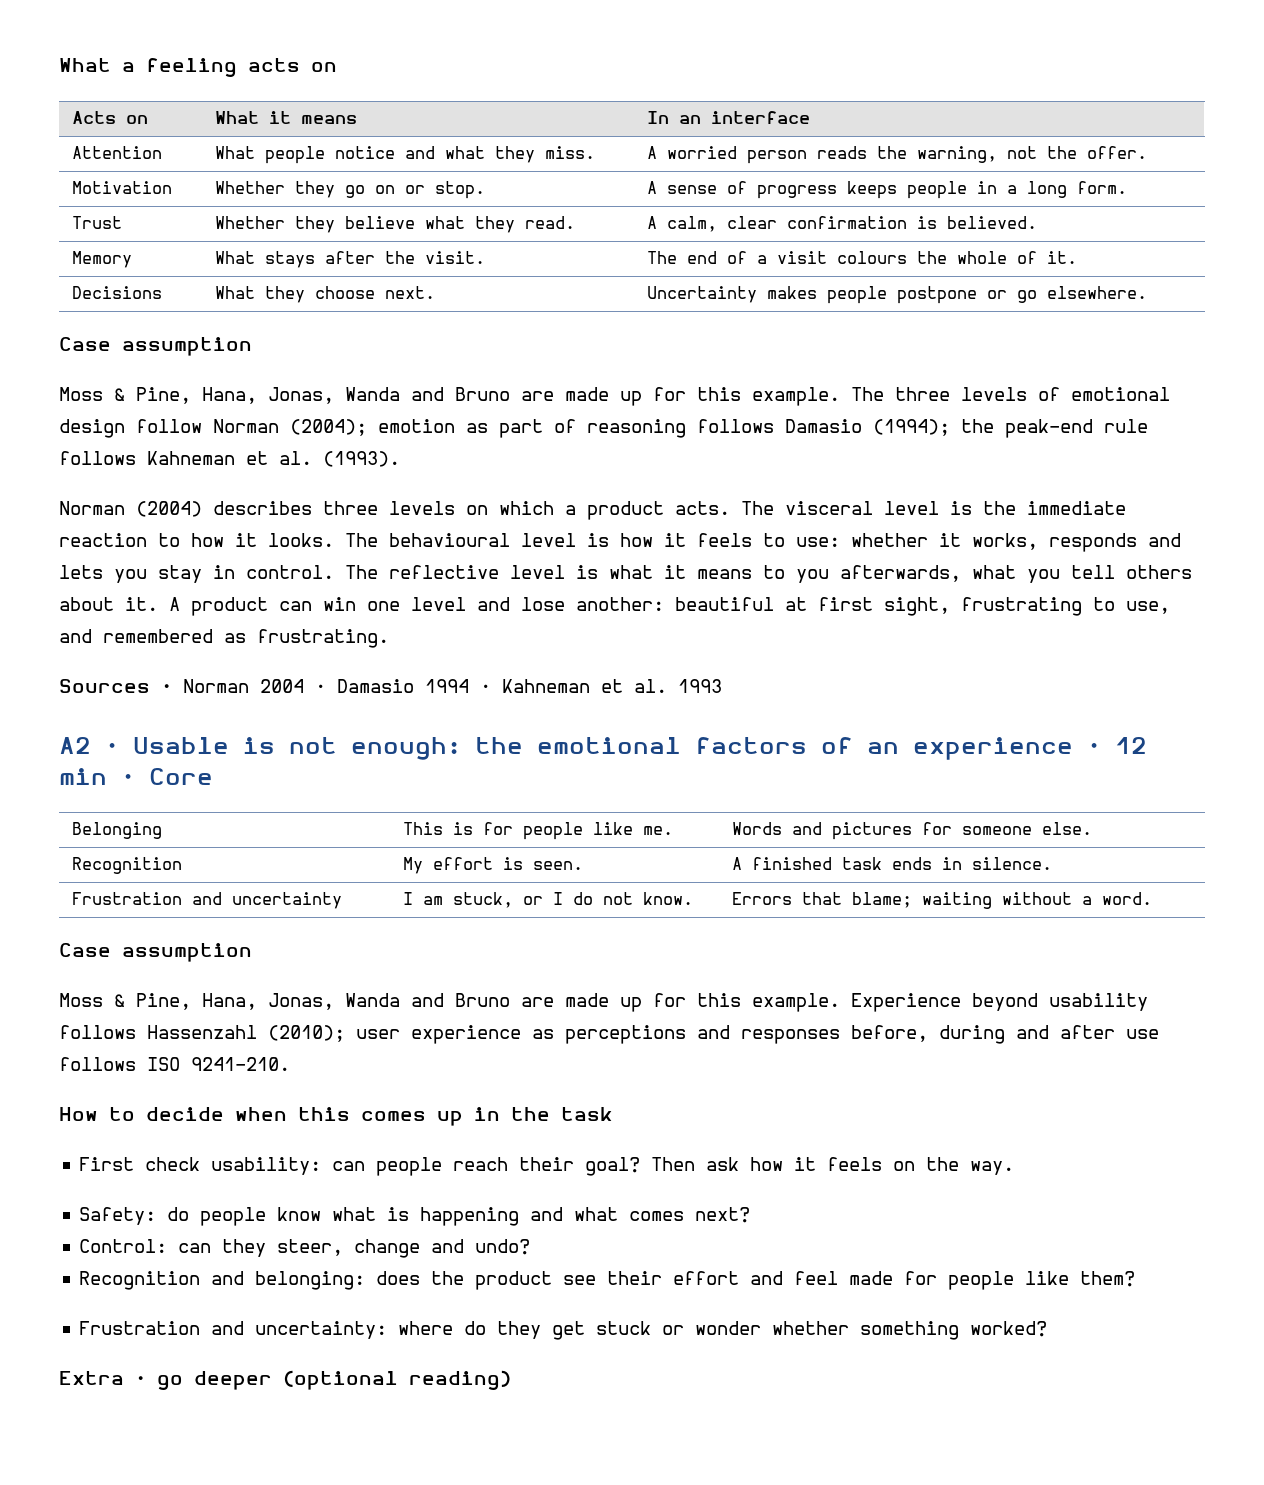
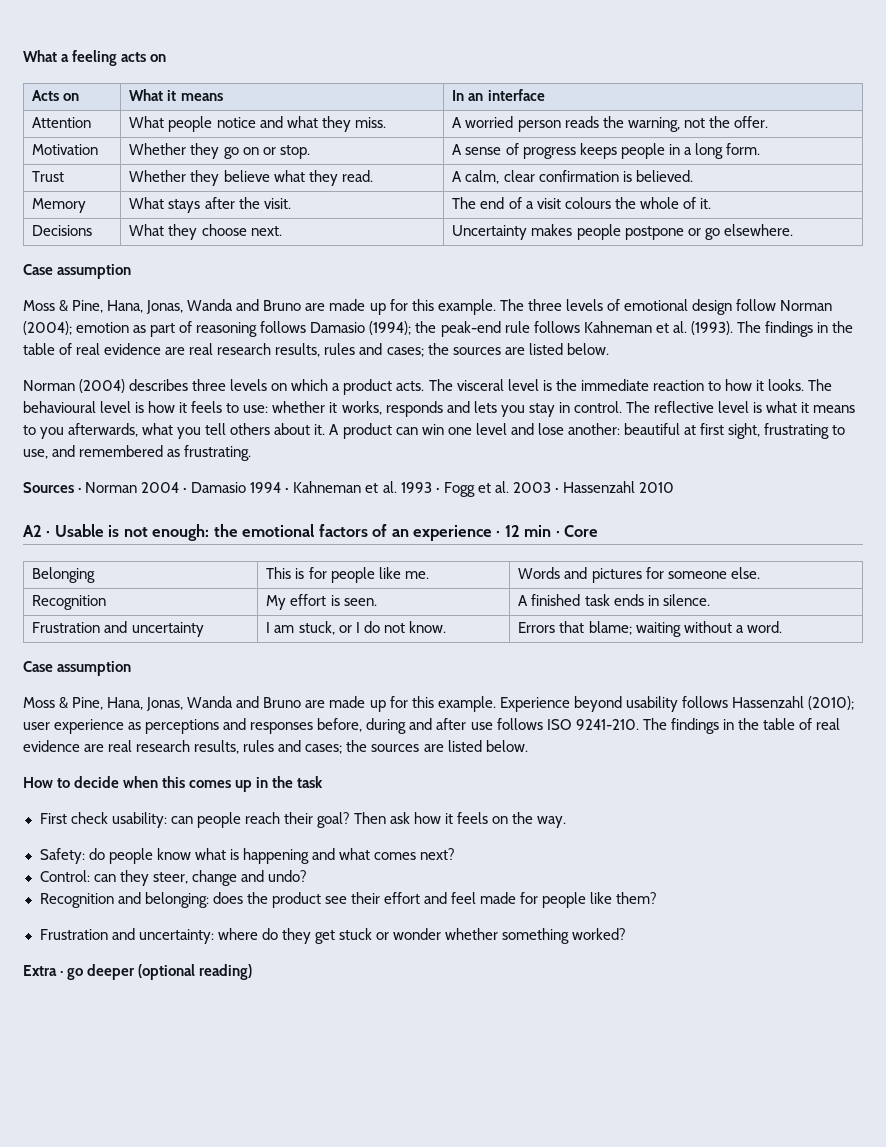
(400, 459) none -> [736,321,853,337] [23,343,609,357] The findings in the table of real evidence are real research results, rules and cases; the sources are listed below.
(722, 686) none -> [435,481,674,497] · Fogg et al. 2003 · Hassenzahl 2010
(290, 1064) none -> [642,718,840,734] [23,740,528,754] The findings in the table of real evidence are real research results, rules and cases; the sources are listed below.

